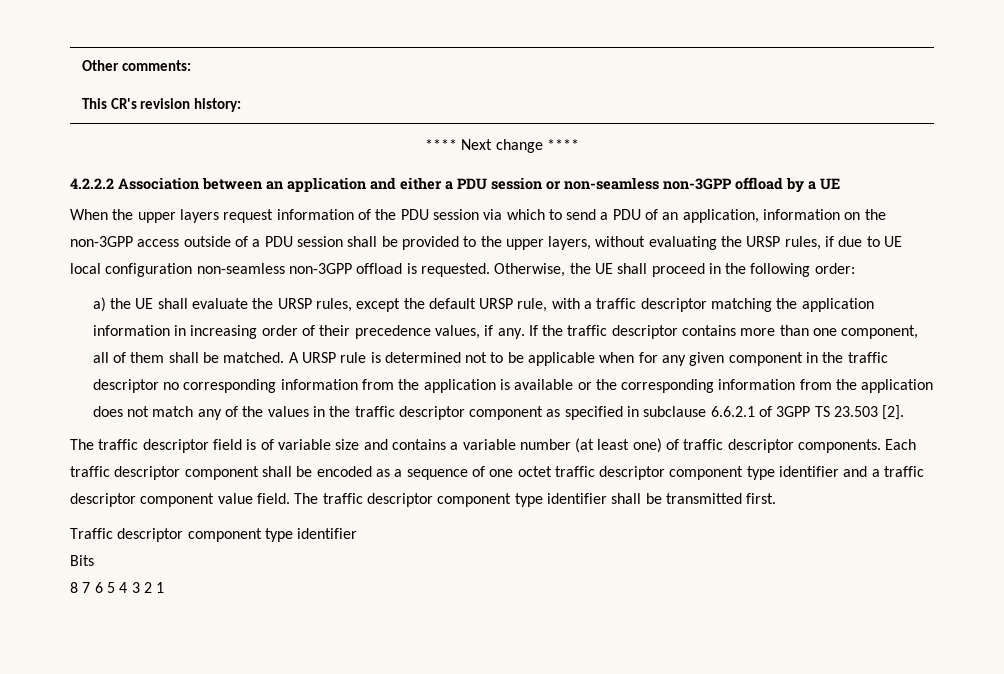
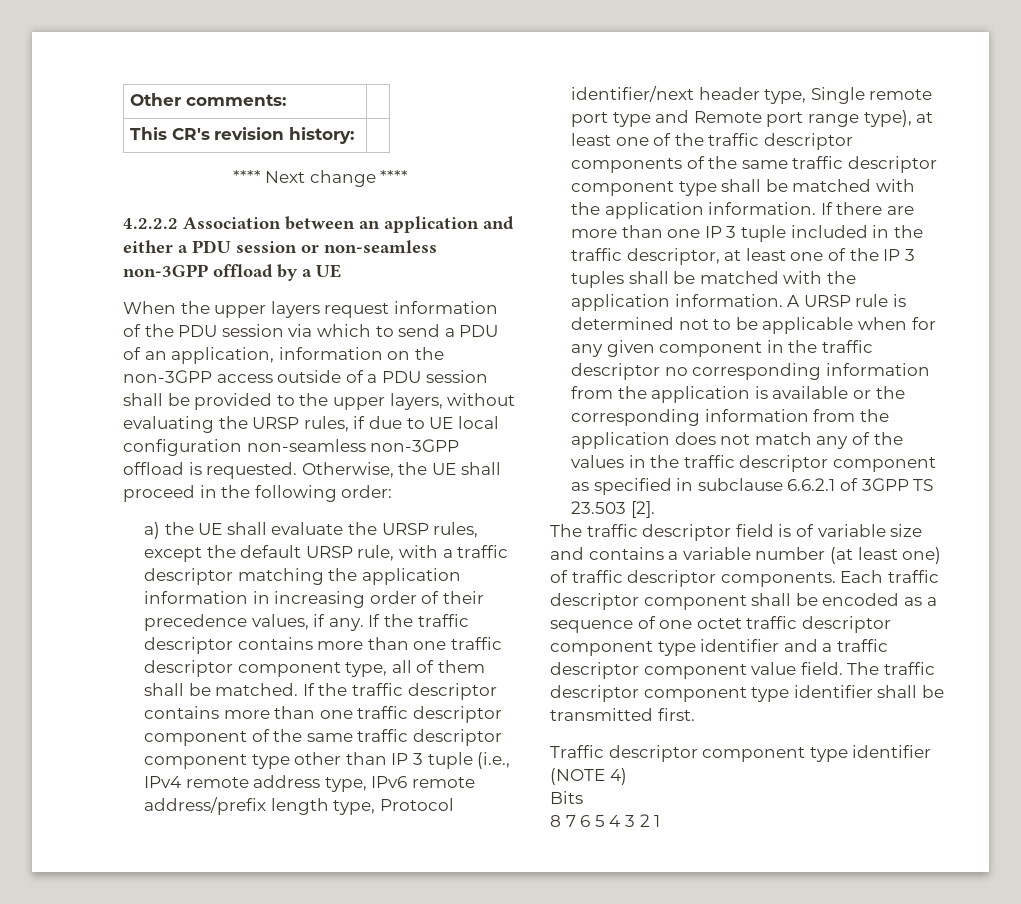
[841,325,919,339] component, -> [450,637,502,650] [144,660,388,677] traffic descriptor component type,
(285, 357) none -> [302,683,497,700] [144,706,502,723] [144,729,502,746] [144,752,511,769] [144,775,475,792] [144,797,454,815] [571,86,933,104] [571,110,934,127] [571,133,853,150] [571,156,937,173] [571,179,915,196] [571,202,914,219] [571,225,923,242] [571,248,915,265] [571,271,856,288] [571,294,783,311] If the traffic descriptor contains more than one traffic descriptor component of the same traffic descriptor component type other than IP 3 tuple (i.e., IPv4 remote address type, IPv6 remote address/prefix length type, Protocol identifier/next header type, Single remote port type and Remote port range type), at least one of the traffic descriptor components of the same traffic descriptor component type shall be matched with the application information. If there are more than one IP 3 tuple included in the traffic descriptor, at least one of the IP 3 tuples shall be matched with the application information.
(358, 533) none -> [550,768,627,785] (NOTE 4)

